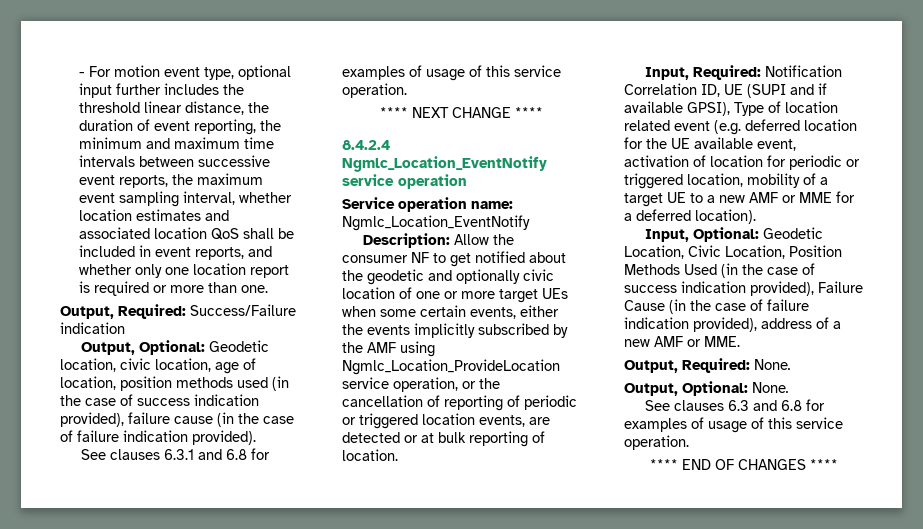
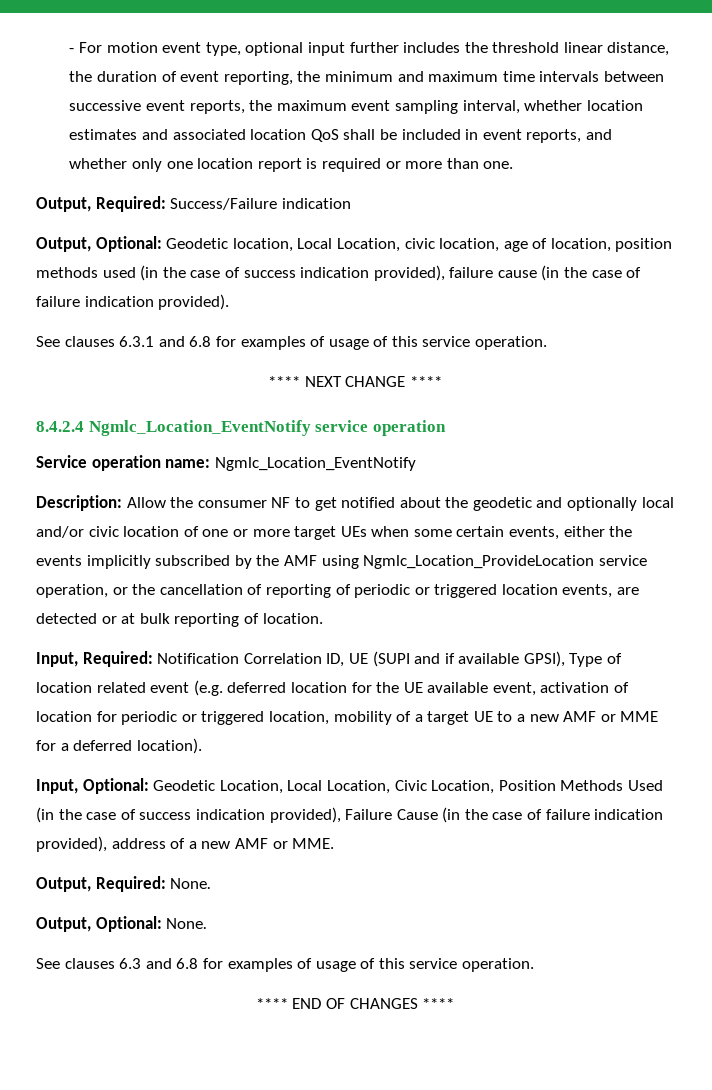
(116, 365) none -> [297,238,400,252] Local Location,
(520, 276) none -> [641,497,674,508] [36,526,84,538] local and/or
(684, 252) none -> [287,780,390,794] Local Location,

